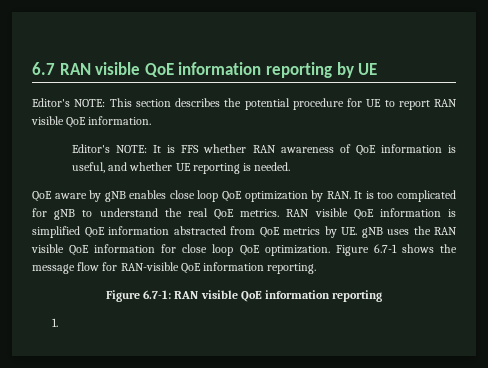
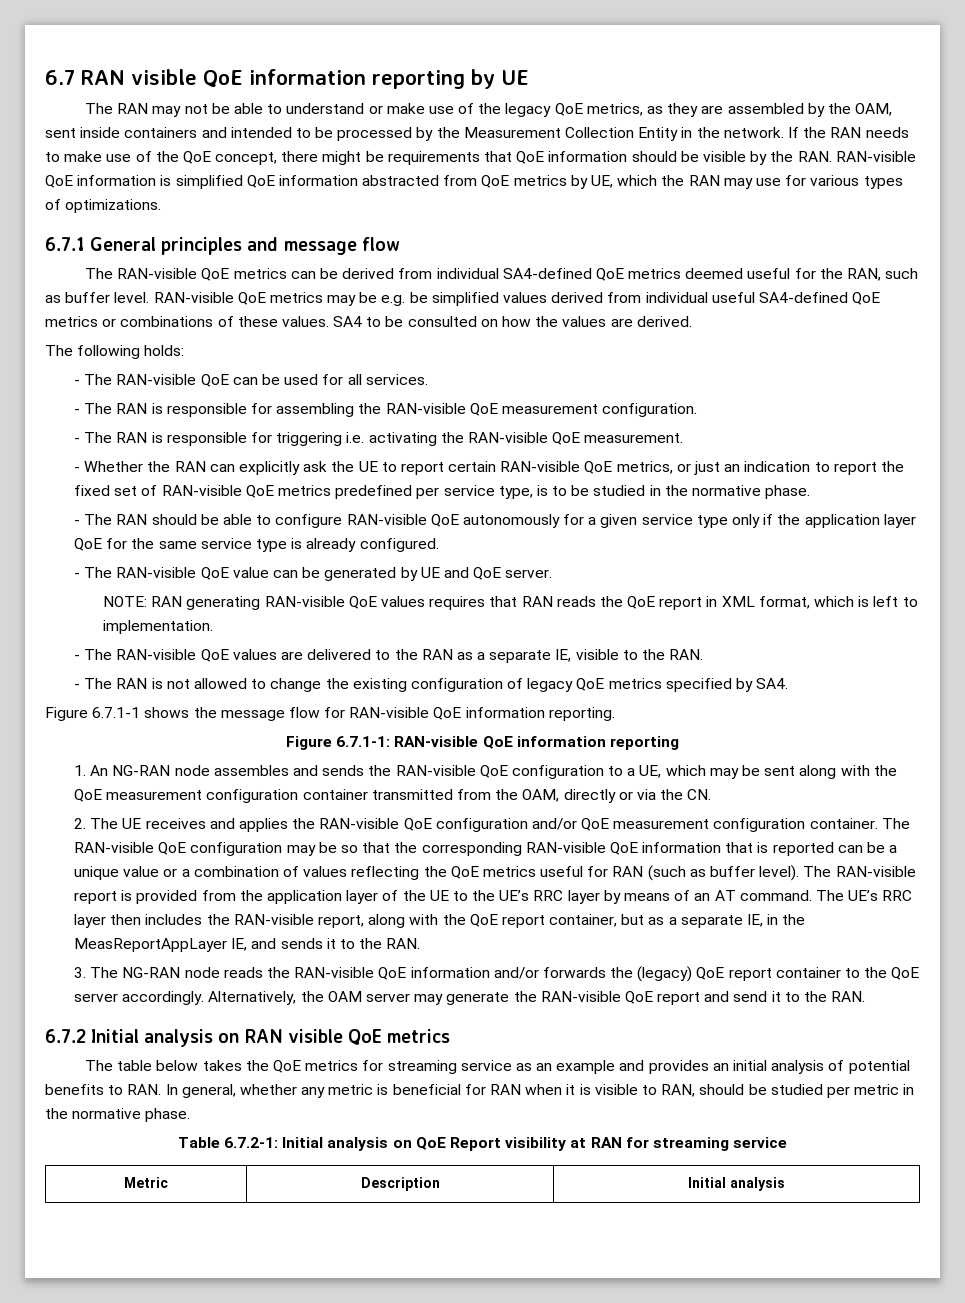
[32,98,457,110] [31,116,152,128] [71,144,457,156] [71,162,291,174] [32,190,456,202] [32,208,348,220] Editor's NOTE: This section describes the potential procedure for UE to report RAN visible QoE information. // Editor's NOTE: It is FFS whether RAN awareness of QoE information is useful, and whether UE reporting is needed. // QoE aware by gNB enables close loop QoE optimization by RAN. It is too complicated for gNB to understand the real QoE metrics. RAN visible -> [85,103,893,117] [45,127,909,141] [45,151,916,165] The RAN may not be able to understand or make use of the legacy QoE metrics, as they are assembled by the OAM, sent inside containers and intended to be processed by the Measurement Collection Entity in the network. If the RAN needs to make use of the QoE concept, there might be requirements that QoE information should be visible by the RAN. RAN-visible
[341,226,457,238] [31,244,397,256] UE. gNB uses the RAN visible QoE information for close loop QoE optimization. Figure 6.7-1 -> [591,175,903,189] [45,199,162,213] [45,237,400,255] [85,268,919,281] [45,292,881,306] [45,316,692,327] [45,345,185,359] [74,374,428,387] [74,403,698,417] [74,432,684,446] [74,461,904,475] [74,485,811,499] [74,514,916,528] [74,538,439,552] [74,567,553,581] [103,596,918,610] [103,620,214,634] [74,649,704,663] [74,678,789,692] [45,707,141,721] UE, which the RAN may use for various types of optimizations. // 6.7.1 General principles and message flow // The RAN-visible QoE metrics can be derived from individual SA4-defined QoE metrics deemed useful for the RAN, such as buffer level. RAN-visible QoE metrics may be e.g. be simplified values derived from individual useful SA4-defined QoE metrics or combinations of these values. SA4 to be consulted on how the values are derived. // The following holds: // - The RAN-visible QoE can be used for all services. // - The RAN is responsible for assembling the RAN-visible QoE measurement configuration. // - The RAN is responsible for triggering i.e. activating the RAN-visible QoE measurement. // - Whether the RAN can explicitly ask the UE to report certain RAN-visible QoE metrics, or just an indication to report the fixed set of RAN-visible QoE metrics predefined per service type, is to be studied in the normative phase. // - The RAN should be able to configure RAN-visible QoE autonomously for a given service type only if the application layer QoE for the same service type is already configured. // - The RAN-visible QoE value can be generated by UE and QoE server. // NOTE: RAN generating RAN-visible QoE values requires that RAN reads the QoE report in XML format, which is left to implementation. // - The RAN-visible QoE values are delivered to the RAN as a separate IE, visible to the RAN. // - The RAN is not allowed to change the existing configuration of legacy QoE metrics specified by SA4. // Figure 6.7.1-1
[143,290,238,299] 6.7-1: RAN visible -> [336,736,479,747] 6.7.1-1: RAN-visible
(58, 322) none -> [90,765,897,779] [74,789,712,803] [74,818,910,832] [74,842,898,856] [74,865,916,881] [74,890,913,904] [74,914,806,928] [74,938,421,952] [74,966,920,982] [74,991,866,1005] [45,1029,450,1047] [85,1060,910,1074] [45,1084,915,1098] [45,1108,191,1122] [177,1137,788,1151] [124,1177,168,1188] [360,1177,440,1191] [688,1177,785,1191] An NG-RAN node assembles and sends the RAN-visible QoE configuration to a UE, which may be sent along with the QoE measurement configuration container transmitted from the OAM, directly or via the CN. // 2. The UE receives and applies the RAN-visible QoE configuration and/or QoE measurement configuration container. The RAN-visible QoE configuration may be so that the corresponding RAN-visible QoE information that is reported can be a unique value or a combination of values reflecting the QoE metrics useful for RAN (such as buffer level). The RAN-visible report is provided from the application layer of the UE to the UE’s RRC layer by means of an AT command. The UE’s RRC layer then includes the RAN-visible report, along with the QoE report container, but as a separate IE, in the MeasReportAppLayer IE, and sends it to the RAN. // 3. The NG-RAN node reads the RAN-visible QoE information and/or forwards the (legacy) QoE report container to the QoE server accordingly. Alternatively, the OAM server may generate the RAN-visible QoE report and send it to the RAN. // 6.7.2 Initial analysis on RAN visible QoE metrics // The table below takes the QoE metrics for streaming service as an example and provides an initial analysis of potential benefits to RAN. In general, whether any metric is beneficial for RAN when it is visible to RAN, should be studied per metric in the normative phase. // Table 6.7.2-1: Initial analysis on QoE Report visibility at RAN for streaming service // Metric | Description | Initial analysis

